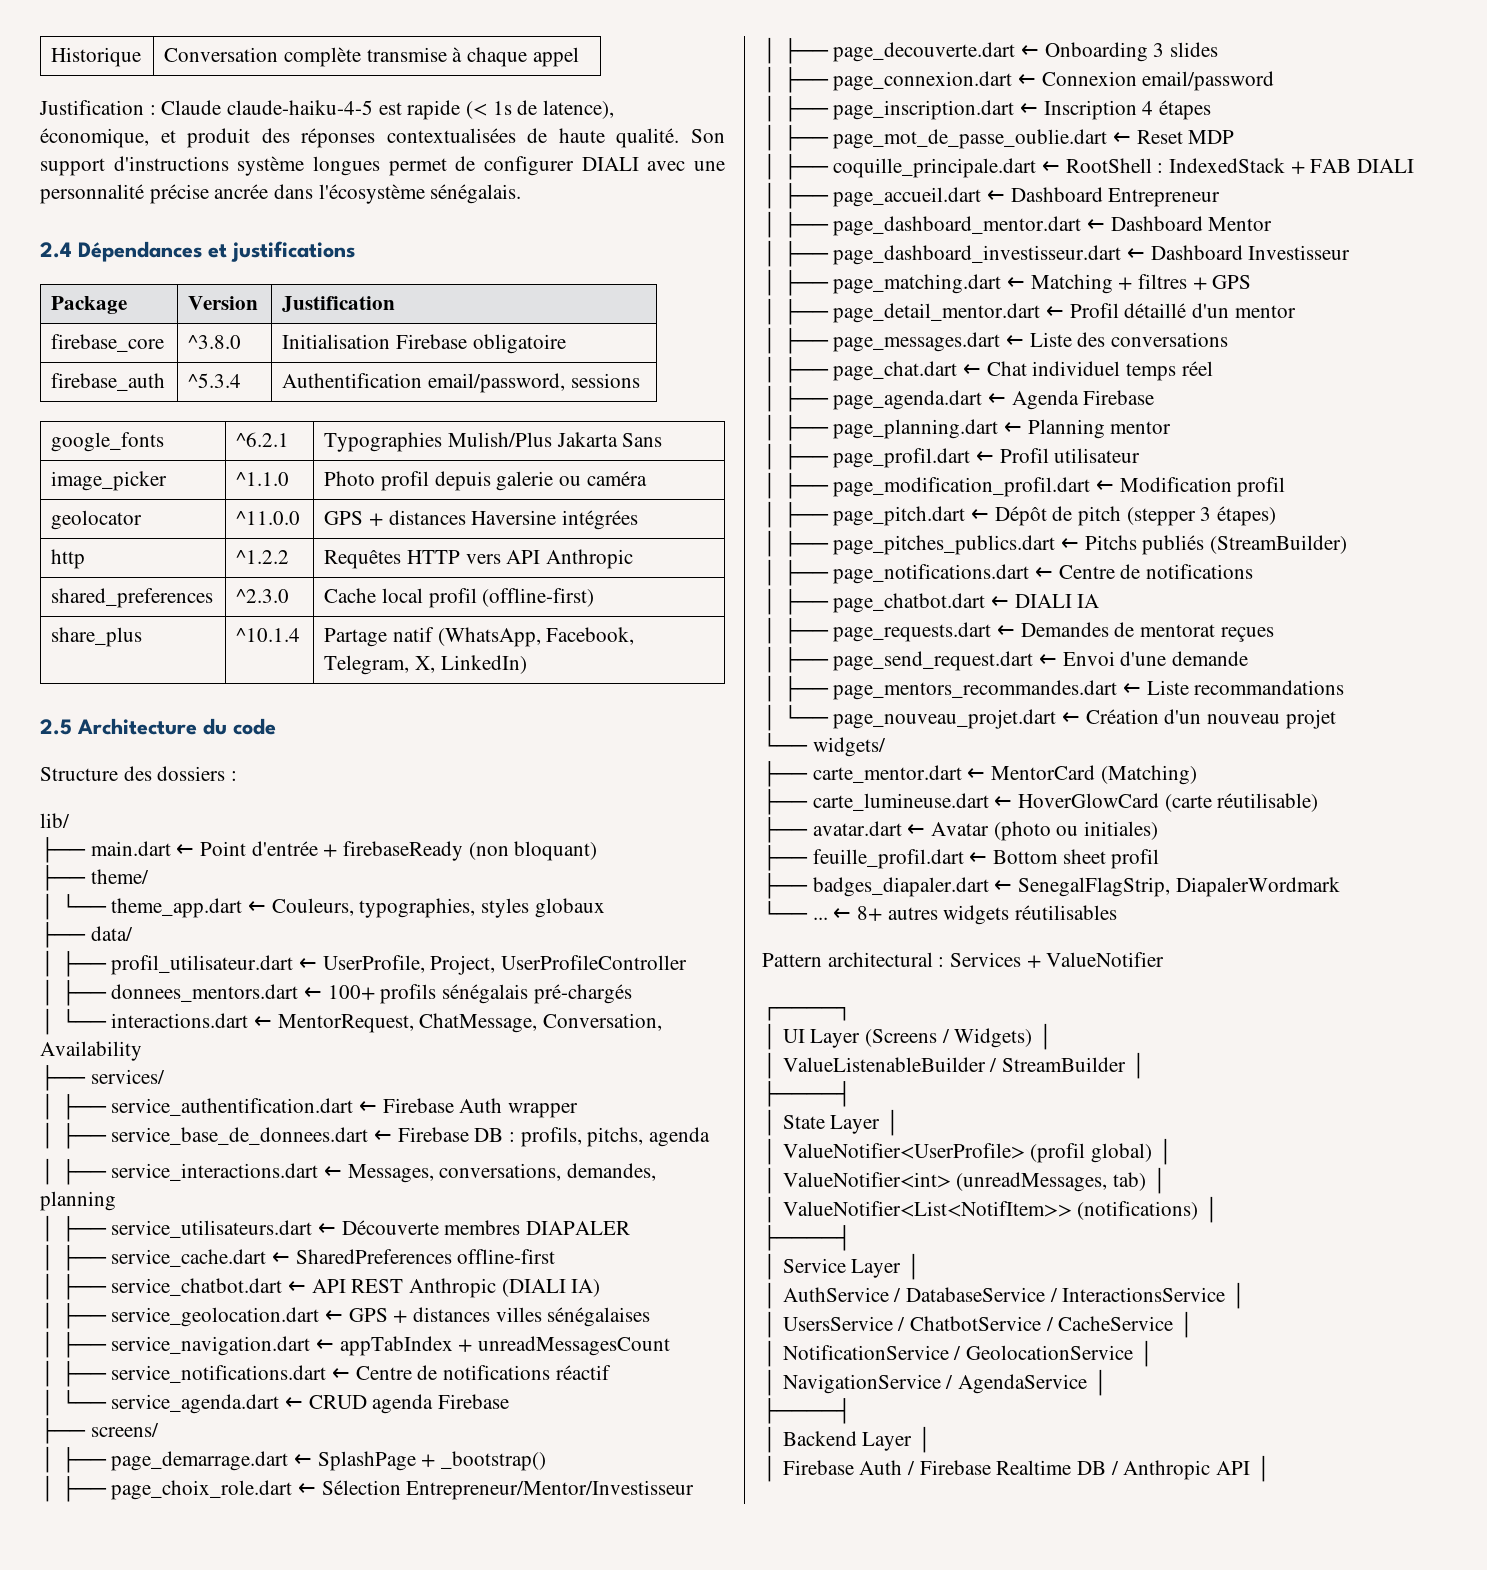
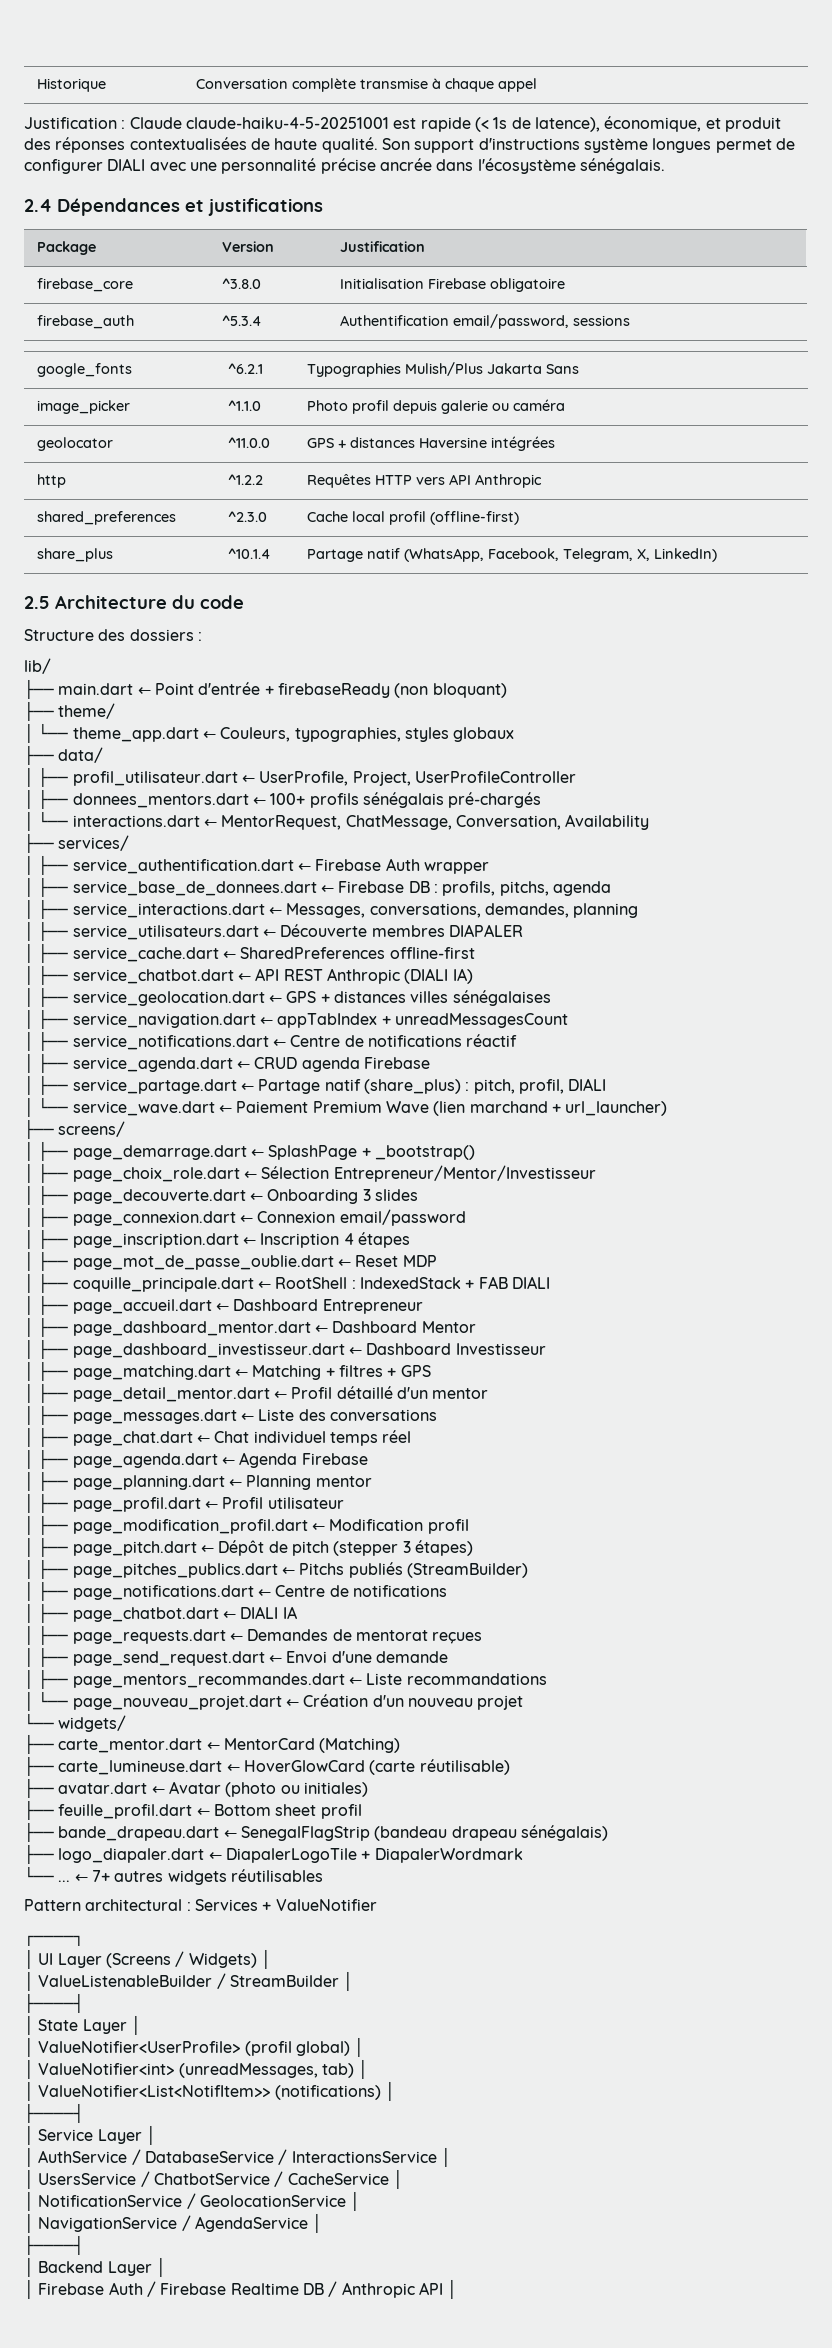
[227,100,374,115] claude-haiku-4-5 -> [185,117,389,129] claude-haiku-4-5-20251001
[60,1390,107,1409] └── -> [38,1053,69,1073] ├──
(510, 1401) none -> [24,1075,607,1095] [24,1097,668,1117] // │ ├── service_partage.dart ← Partage natif (share_plus) : pitch, profil, DIALI // │ └── service_wave.dart ← Paiement Premium Wave (lien marchand + url_launcher)
[812,877,1171,897] badges_diapaler.dart ← SenegalFlagStrip, -> [58,1825,608,1841] [24,1844,371,1864] bande_drapeau.dart ← SenegalFlagStrip (bandeau drapeau sénégalais) // ├── logo_diapaler.dart ← DiapalerLogoTile +
[857,906,883,921] 8+ -> [91,1870,110,1882] 7+

